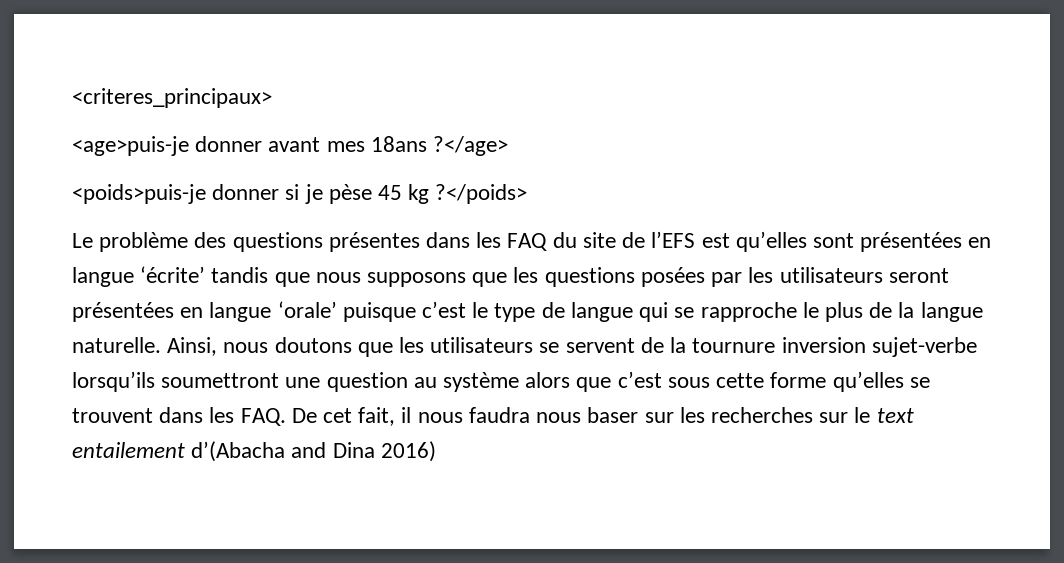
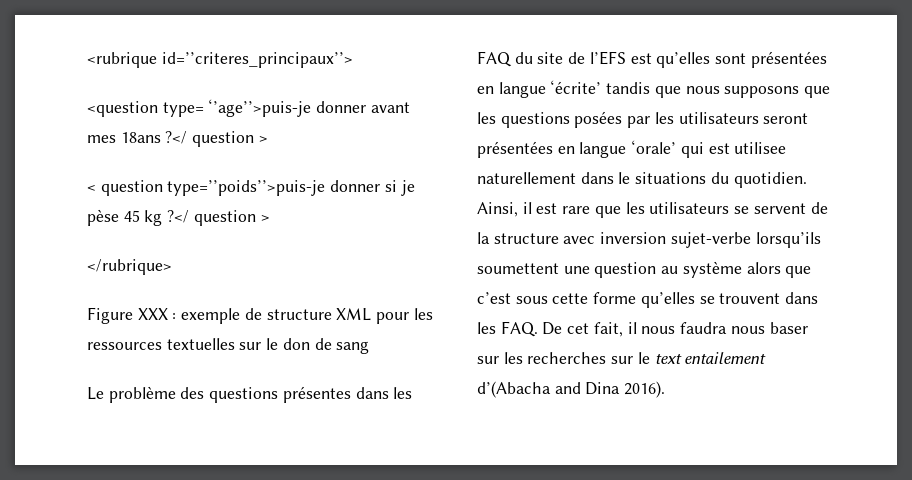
[72,88,272,108] [72,136,509,156] [72,184,206,204] <criteres_principaux> // <age>puis-je donner avant mes 18ans ?</age> // <poids>puis-je -> [87,52,353,68] [87,99,410,117] [87,131,268,147] [87,180,326,196] <rubrique id=’’criteres_principaux’’> // <question type= ‘’age’’>puis-je donner avant mes 18ans ?</ question > // < question type=’’poids’’>puis-je
[435,184,528,204] ?</poids> -> [167,210,270,226] [87,259,172,275] [87,307,433,324] [87,338,370,354] ?</ question > // </rubrique> // Figure XXX : exemple de structure XML pour les ressources textuelles sur le don de sang
[342,301,983,322] [72,337,352,356] puisque c’est le type de langue qui se rapproche le plus de la langue naturelle. Ainsi, nous doutons -> [680,142,787,158] [477,172,807,188] [477,202,591,217] qui est utilisee naturellement dans le situations du quotidien. Ainsi, il est rare
[692,338,776,353] tournure -> [493,233,596,244] structure avec
[161,373,280,388] soumettront -> [477,263,559,274] soumettent
[380,441,436,462] 2016) -> [624,381,666,398] 2016).

